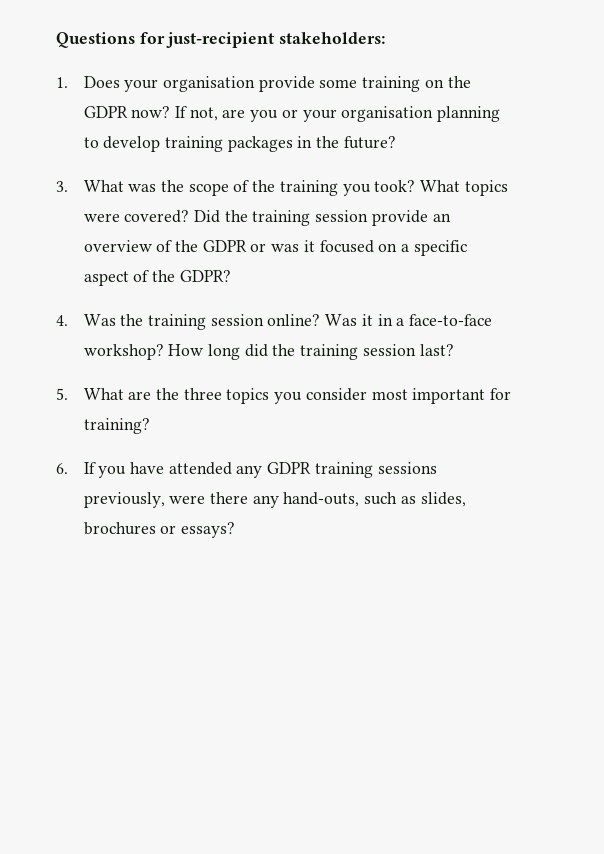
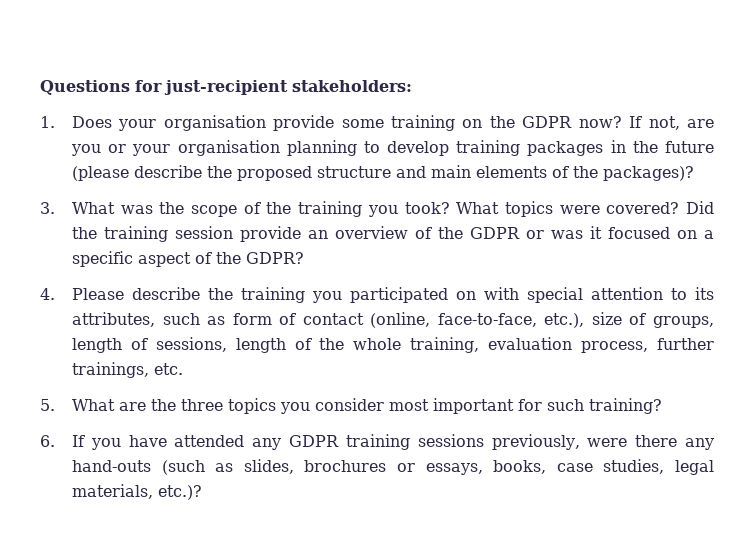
[343,136,396,149] future? -> [665,141,715,153] [71,165,694,181] future (please describe the proposed structure and main elements of the packages)?
[83,314,493,330] [83,344,454,360] Was the training session online? Was it in a face-to-face workshop? How long did the training session last? -> [71,287,714,303] [71,312,714,328] [71,337,714,353] [71,362,183,378] Please describe the training you participated on with special attention to its attributes, such as form of contact (online, face-to-face, etc.), size of groups, length of sessions, length of the whole training, evaluation process, further trainings, etc.
(512, 394) none -> [546,399,584,411] such
[283,492,398,507] hand-outs, such -> [71,460,205,475] hand-outs (such
[180,522,235,538] essays? -> [425,459,714,475] [71,484,202,500] essays, books, case studies, legal materials, etc.)?

